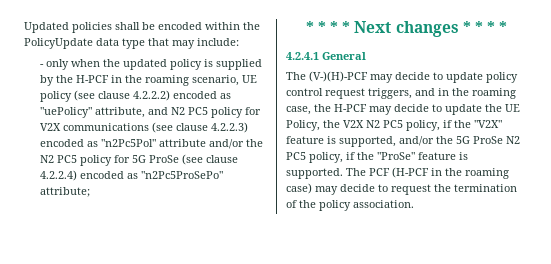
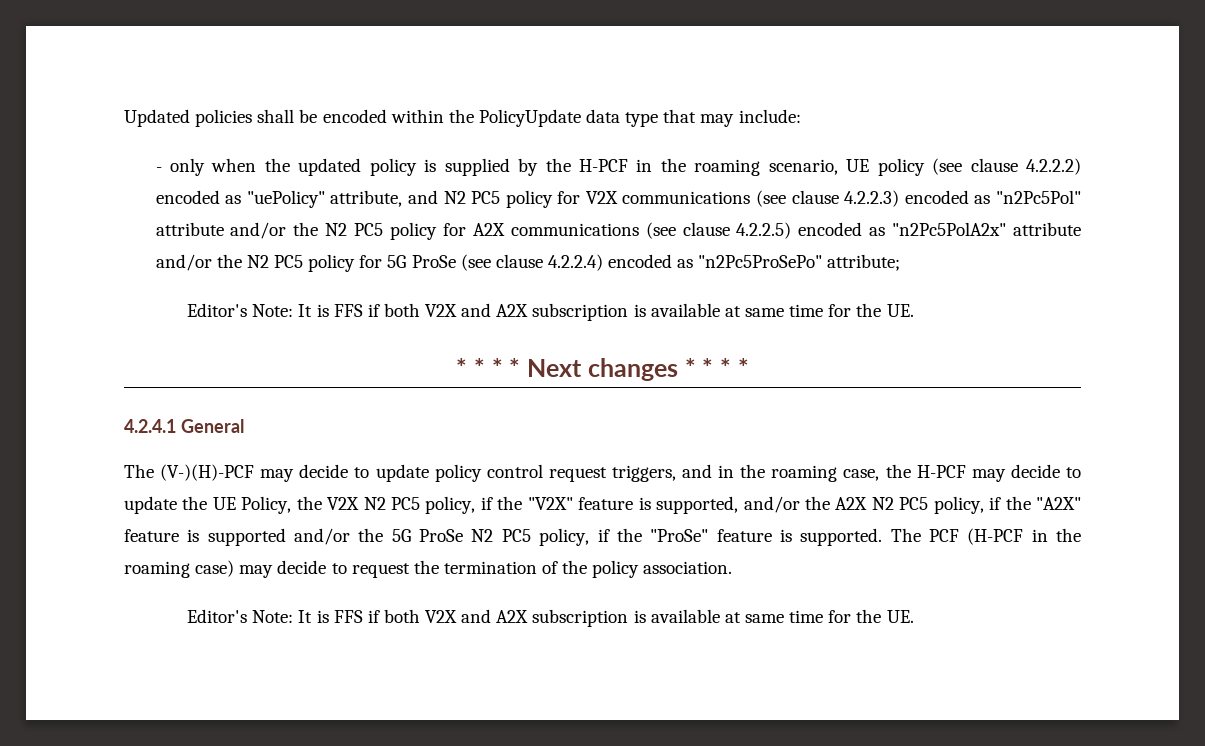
(130, 159) none -> [472,222,1081,239] [155,254,383,272] A2X communications (see clause 4.2.2.5) encoded as "n2Pc5PolA2x" attribute and/or the N2 PC5 policy for
(90, 192) none -> [187,303,914,321] // Editor's Note: It is FFS if both V2X and A2X subscription is available at same time for the UE.
(453, 140) none -> [835,496,1081,514] [124,528,384,546] A2X N2 PC5 policy, if the "A2X" feature is supported and/or the
(414, 204) none -> [187,609,914,627] // Editor's Note: It is FFS if both V2X and A2X subscription is available at same time for the UE.

